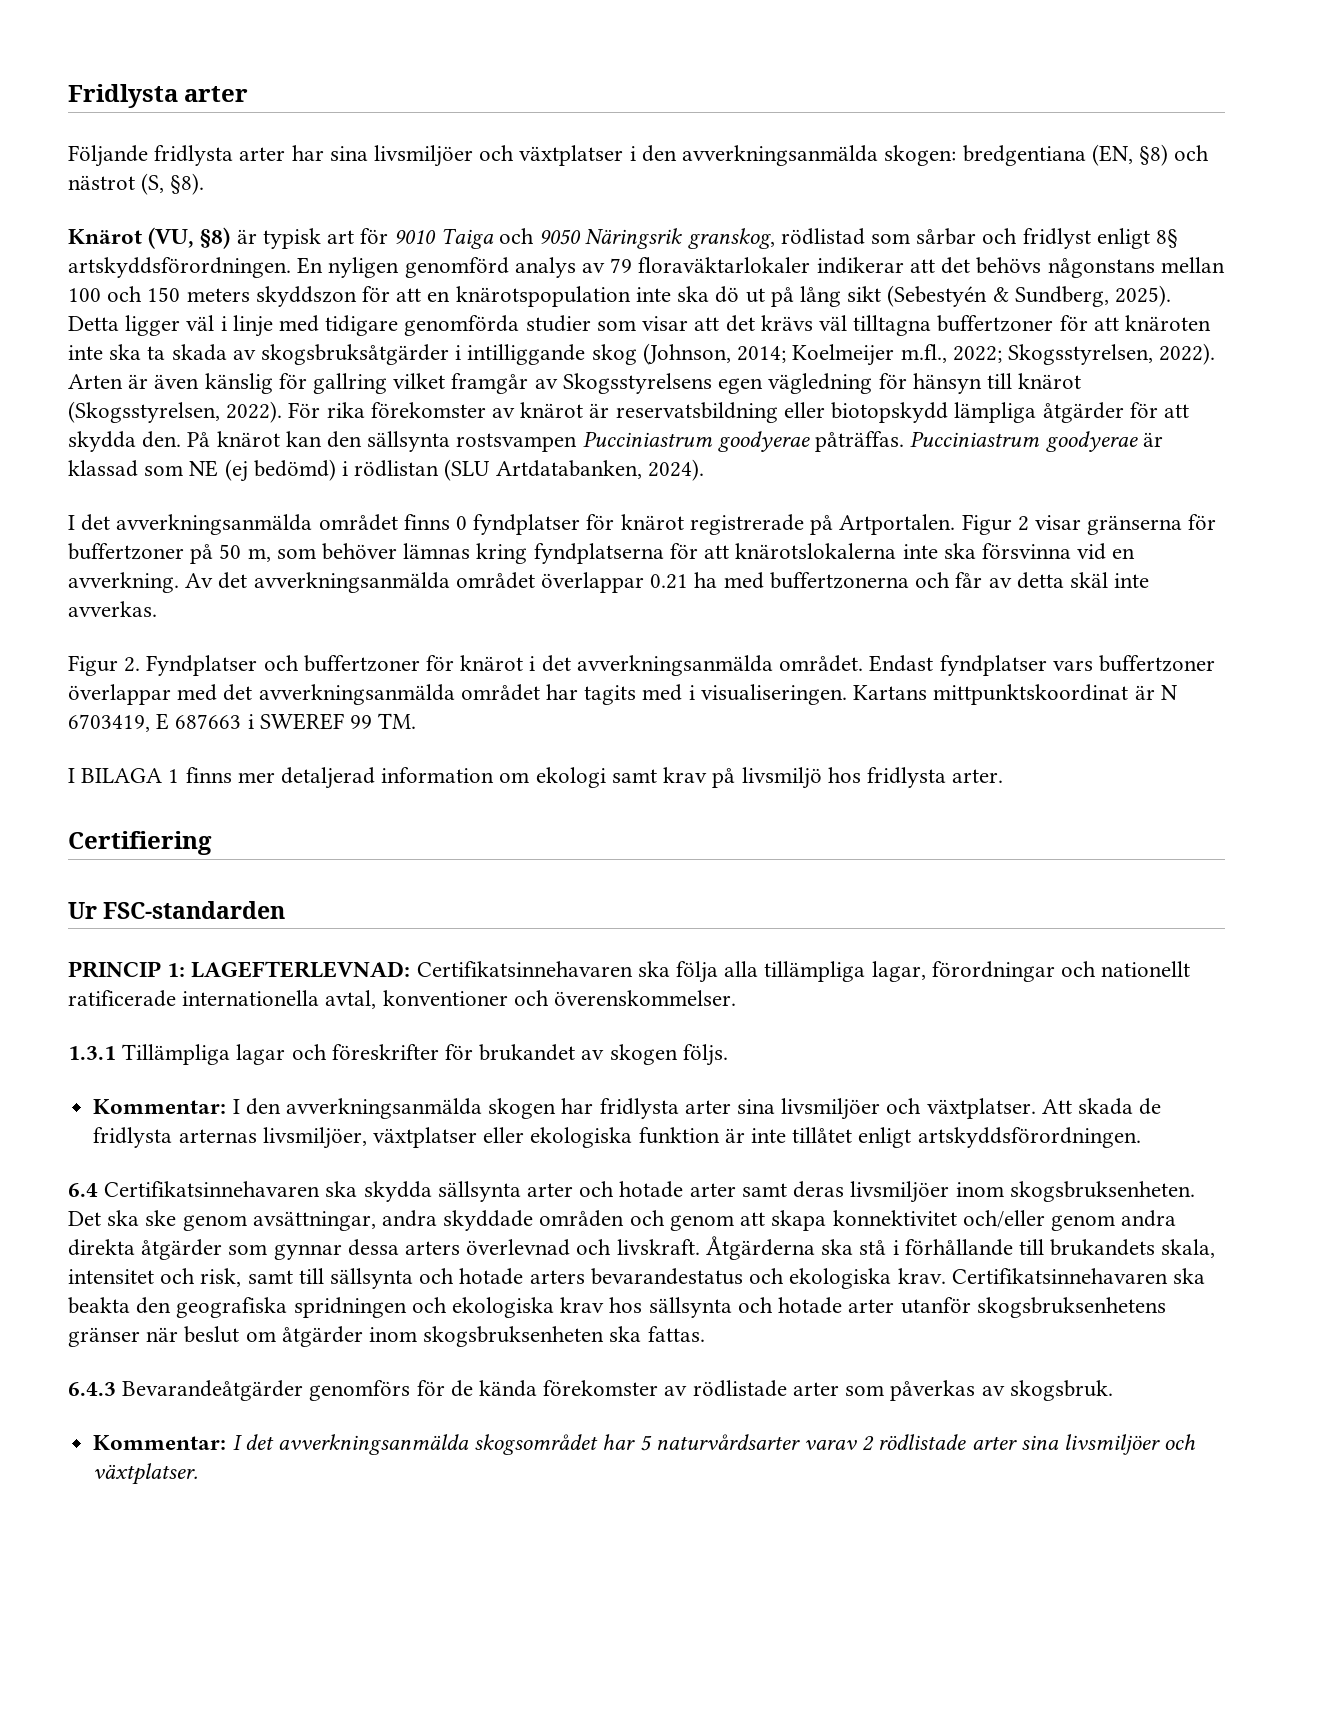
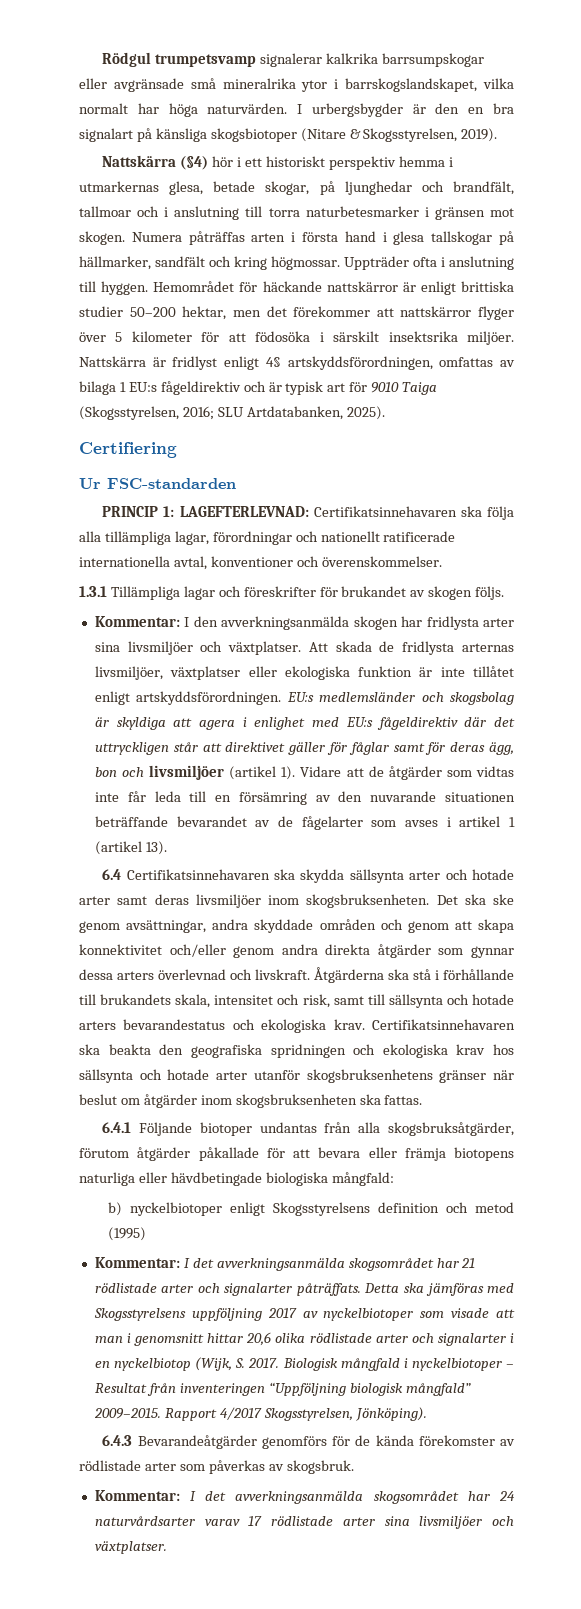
[68,84,249,108] [68,144,1210,167] [68,173,205,195] [68,227,231,249] Fridlysta arter // Följande fridlysta arter har sina livsmiljöer och växtplatser i den avverkningsanmälda skogen: bredgentiana (EN, §8) och nästrot (S, §8). // Knärot (VU, §8) -> [102,52,484,67] [79,78,514,92] [79,103,514,117] [79,128,498,142] [102,155,453,170] [79,181,514,195] [79,206,514,220] [79,231,515,245] [79,256,514,270] [79,281,514,295] [79,306,514,320] [79,331,514,345] [79,356,515,370] [79,381,266,395] Rödgul trumpetsvamp signalerar kalkrika barrsumpskogar eller avgränsade små mineralrika ytor i barrskogslandskapet, vilka normalt har höga naturvärden. I urbergsbygder är den en bra signalart på känsliga skogsbiotoper (Nitare & Skogsstyrelsen, 2019). // Nattskärra (§4) hör i ett historiskt perspektiv hemma i utmarkernas glesa, betade skogar, på ljunghedar och brandfält, tallmoar och i anslutning till torra naturbetesmarker i gränsen mot skogen. Numera påträffas arten i första hand i glesa tallskogar på hällmarker, sandfält och kring högmossar. Uppträder ofta i anslutning till hyggen. Hemområdet för häckande nattskärror är enligt brittiska studier 50–200 hektar, men det förekommer att nattskärror flyger över 5 kilometer för att födosöka i särskilt insektsrika miljöer. Nattskärra är fridlyst enligt 4§ artskyddsförordningen, omfattas av bilaga 1 EU:s fågeldirektiv och
[498,228,1178,249] [68,257,1225,278] [68,285,1171,307] [68,315,1211,337] [68,343,1216,366] [68,373,1082,394] [68,401,1189,423] [68,431,1163,452] [68,459,704,482] [68,514,1217,535] [68,543,1136,564] [68,572,1150,593] [68,601,157,617] [68,655,1215,676] [68,684,1178,705] [68,713,417,732] [68,767,1004,789] och 9050 Näringsrik granskog, rödlistad som sårbar och fridlyst enligt 8§ artskyddsförordningen. En nyligen genomförd analys av 79 floraväktarlokaler indikerar att det behövs någonstans mellan 100 och 150 meters skyddszon för att en knärotspopulation inte ska dö ut på lång sikt (Sebestyén & Sundberg, 2025). Detta ligger väl i linje med tidigare genomförda studier som visar att det krävs väl tilltagna buffertzoner för att knäroten inte ska ta skada av skogsbruksåtgärder i intilliggande skog (Johnson, 2014; Koelmeijer m.fl., 2022; Skogsstyrelsen, 2022). Arten är även känslig för gallring vilket framgår av Skogsstyrelsens egen vägledning för hänsyn till knärot (Skogsstyrelsen, 2022). För rika förekomster av knärot är reservatsbildning eller biotopskydd lämpliga åtgärder för att skydda den. På knärot kan den sällsynta rostsvampen Pucciniastrum goodyerae påträffas. Pucciniastrum goodyerae är klassad som NE (ej bedömd) i rödlistan (SLU Artdatabanken, 2024). // I det avverkningsanmälda området finns 0 fyndplatser för knärot registrerade på Artportalen. Figur 2 visar gränserna för buffertzoner på 50 m, som behöver lämnas kring fyndplatserna för att knärotslokalerna inte ska försvinna vid en avverkning. Av det avverkningsanmälda området överlappar 0.21 ha med buffertzonerna och får av detta skäl inte avverkas. // Figur 2. Fyndplatser och buffertzoner för knärot i det avverkningsanmälda området. Endast fyndplatser vars buffertzoner överlappar med det avverkningsanmälda området har tagits med i visualiseringen. Kartans mittpunktskoordinat är N 6703419, E 687663 i SWEREF 99 TM. // I BILAGA 1 finns mer detaljerad information om ekologi samt krav på livsmiljö hos fridlysta arter. -> [79,406,385,420] (Skogsstyrelsen, 2016; SLU Artdatabanken, 2025).
(1141, 1137) none -> [286,692,514,705] [94,717,515,730] [94,742,514,755] [94,765,515,780] [94,791,515,805] [94,816,515,830] [94,841,167,855] EU:s medlemsländer och skogsbolag är skyldiga att agera i enlighet med EU:s fågeldirektiv där det uttryckligen står att direktivet gäller för fåglar samt för deras ägg, bon och livsmiljöer (artikel 1). Vidare att de åtgärder som vidtas inte får leda till en försämring av den nuvarande situationen beträffande bevarandet av de fågelarter som avses i artikel 1 (artikel 13).
(705, 1334) none -> [102,1122,514,1136] [79,1147,514,1161] [79,1172,394,1186] [107,1202,514,1216] [107,1227,146,1241] [94,1257,476,1271] [94,1283,515,1296] [93,1308,515,1321] [94,1332,514,1346] [94,1357,514,1371] [94,1382,471,1396] [93,1407,427,1421] // 6.4.1 Följande biotoper undantas från alla skogsbruksåtgärder, förutom åtgärder påkallade för att bevara eller främja biotopens naturliga eller hävdbetingade biologiska mångfald: // b) nyckelbiotoper enligt Skogsstyrelsens definition och metod (1995) // Kommentar: I det avverkningsanmälda skogsområdet har 21 rödlistade arter och signalarter påträffats. Detta ska jämföras med Skogsstyrelsens uppföljning 2017 av nyckelbiotoper som visade att man i genomsnitt hittar 20,6 olika rödlistade arter och signalarter i en nyckelbiotop (Wijk, S. 2017. Biologisk mångfald i nyckelbiotoper – Resultat från inventeringen “Uppföljning biologisk mångfald” 2009–2015. Rapport 4/2017 Skogsstyrelsen, Jönköping).
[639,1435,652,1451] 5 -> [499,1491,515,1501] 24
[862,1436,875,1451] 2 -> [248,1516,263,1526] 17

